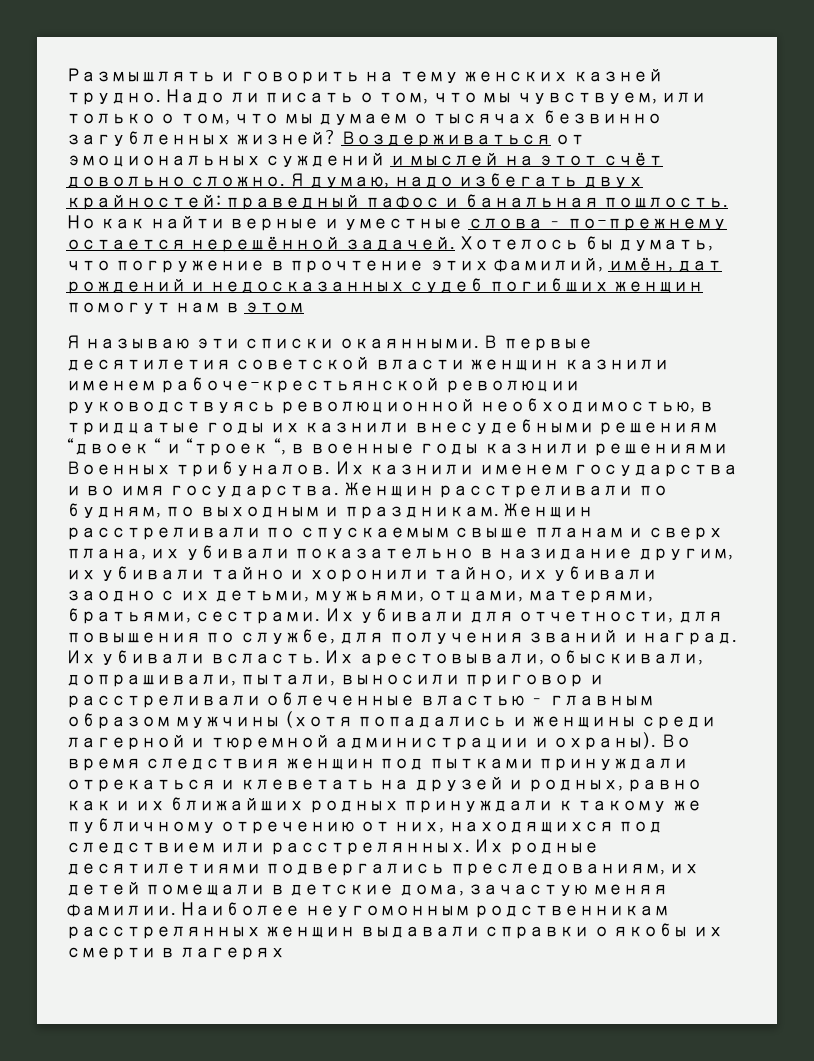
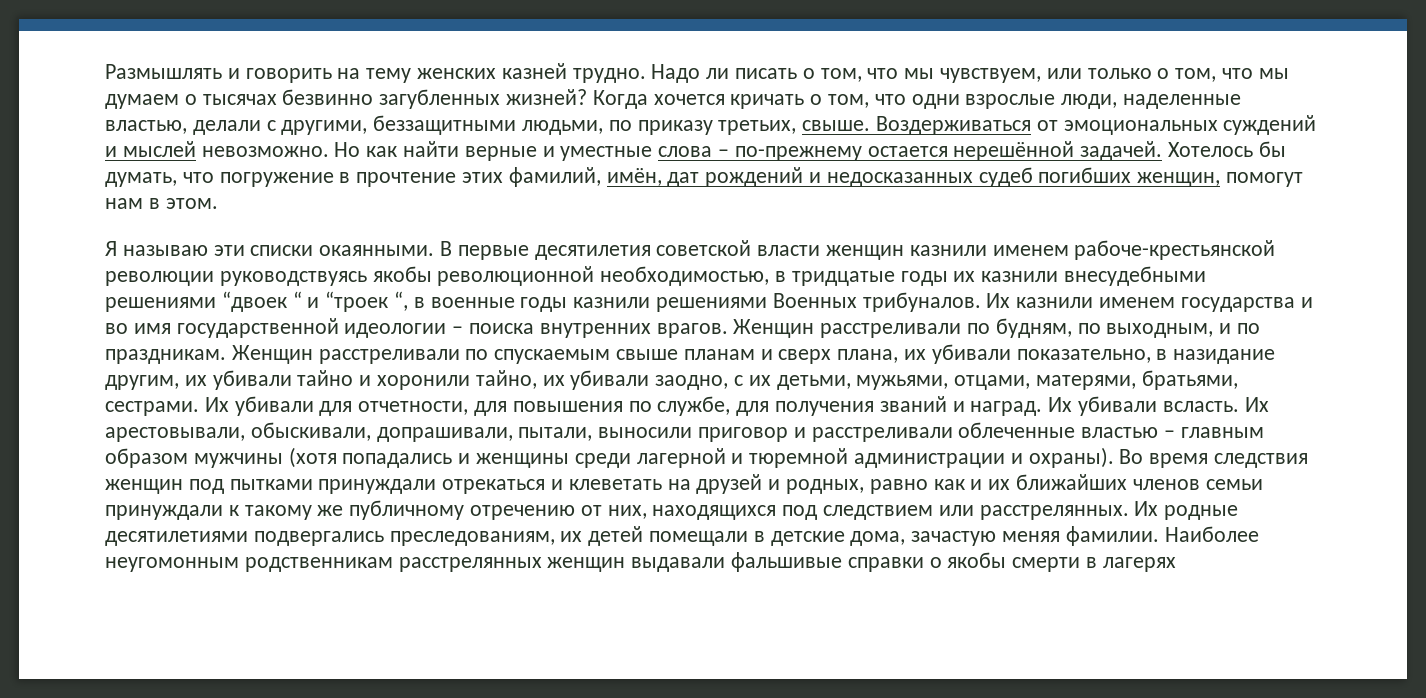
(337, 137) none -> [592,90,1242,109] [105,115,871,135] Когда хочется кричать о том, что одни взрослые люди, наделенные властью, делали с другими, беззащитными людьми, по приказу третьих, свыше.
[503,152,663,166] [66,173,643,189] [66,194,729,210] на этот счёт довольно сложно. Я думаю, надо избегать двух крайностей: праведный пафос и банальная пошлость. -> [201,146,329,157] невозможно.
[613,281,704,293] женщин -> [1137,172,1221,187] женщин,
[244,302,305,313] этом -> [165,198,218,209] этом.
(276, 407) none -> [372,266,432,282] якобы
[598,422,719,435] решениям -> [105,297,216,312] решениями
[169,485,340,498] государства. -> [176,318,728,338] государственной идеологии – поиска внутренних врагов.
[199,506,340,518] выходным и -> [1106,323,1261,338] выходным, и по
[294,548,475,559] показательно -> [1016,349,1151,363] показательно,
[66,590,156,602] заодно -> [655,375,729,390] заодно,
[308,800,399,813] родных -> [1132,479,1263,490] членов семьи
(480, 932) none -> [731,552,843,572] фальшивые
[692,926,723,937] их -> (1007, 560) none

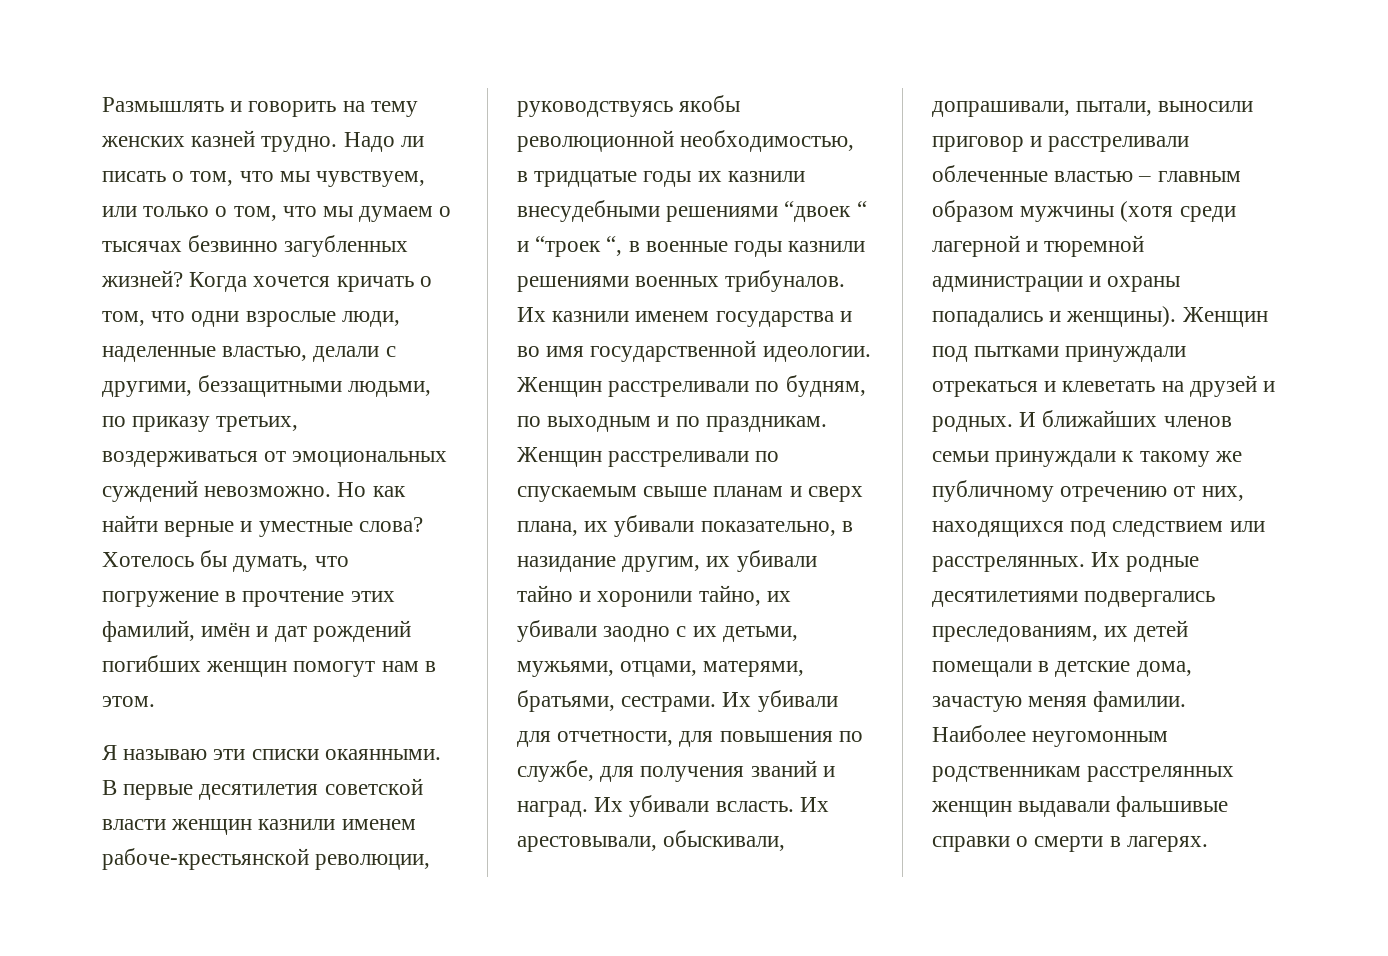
[802,116,1032,135] свыше. Воздерживаться -> [102,451,258,467] воздерживаться
[105,141,196,157] и мыслей -> (198, 491) none
[658,141,1163,161] слова – по-прежнему остается нерешённой задачей. -> [358,517,423,532] слова?
[606,167,1221,187] имён, дат рождений и недосказанных судеб погибших женщин, -> [201,620,411,642] [102,655,288,677] имён и дат рождений погибших женщин
[105,271,214,286] революции -> [315,854,431,870] революции,
[772,293,857,308] Военных -> [635,276,720,287] военных
[344,323,728,338] идеологии – поиска внутренних врагов. -> [762,346,871,362] идеологии.
[1106,323,1214,338] выходным, -> [547,416,652,432] выходным
[655,375,729,390] заодно, -> [603,626,671,642] заодно
[342,453,570,468] попадались и женщины -> (1174, 211) none
[1028,447,1309,468] [105,479,183,494] охраны). Во время следствия женщин -> [1107,276,1181,292] [932,306,1268,327] охраны попадались и женщины). Женщин
[786,479,1011,494] родных, равно как и их -> [932,412,1037,432] родных. И
[947,552,1007,568] якобы -> (1029, 841) none
[1102,557,1176,572] лагерях -> [1126,836,1208,852] лагерях.

